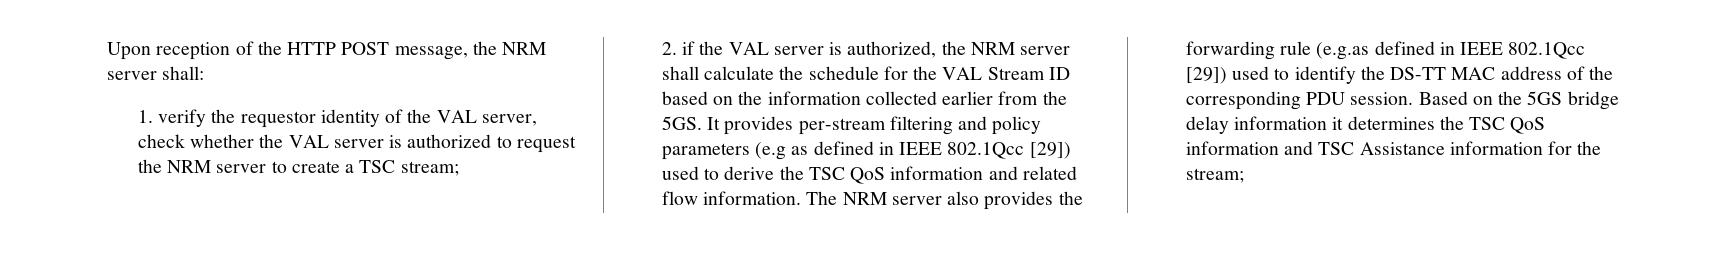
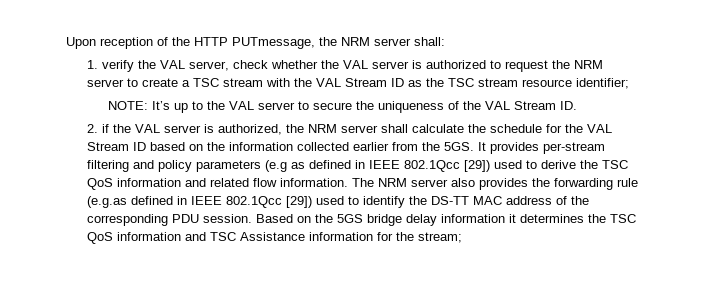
[341,42,468,60] POST message, -> [232,37,315,49] PUTmessage,
[240,109,432,128] requestor identity of the -> (157, 64) none
[400,161,459,176] stream; -> [223,78,630,89] [108,101,578,113] stream with the VAL Stream ID as the TSC stream resource identifier; // NOTE: It’s up to the VAL server to secure the uniqueness of the VAL Stream ID.

